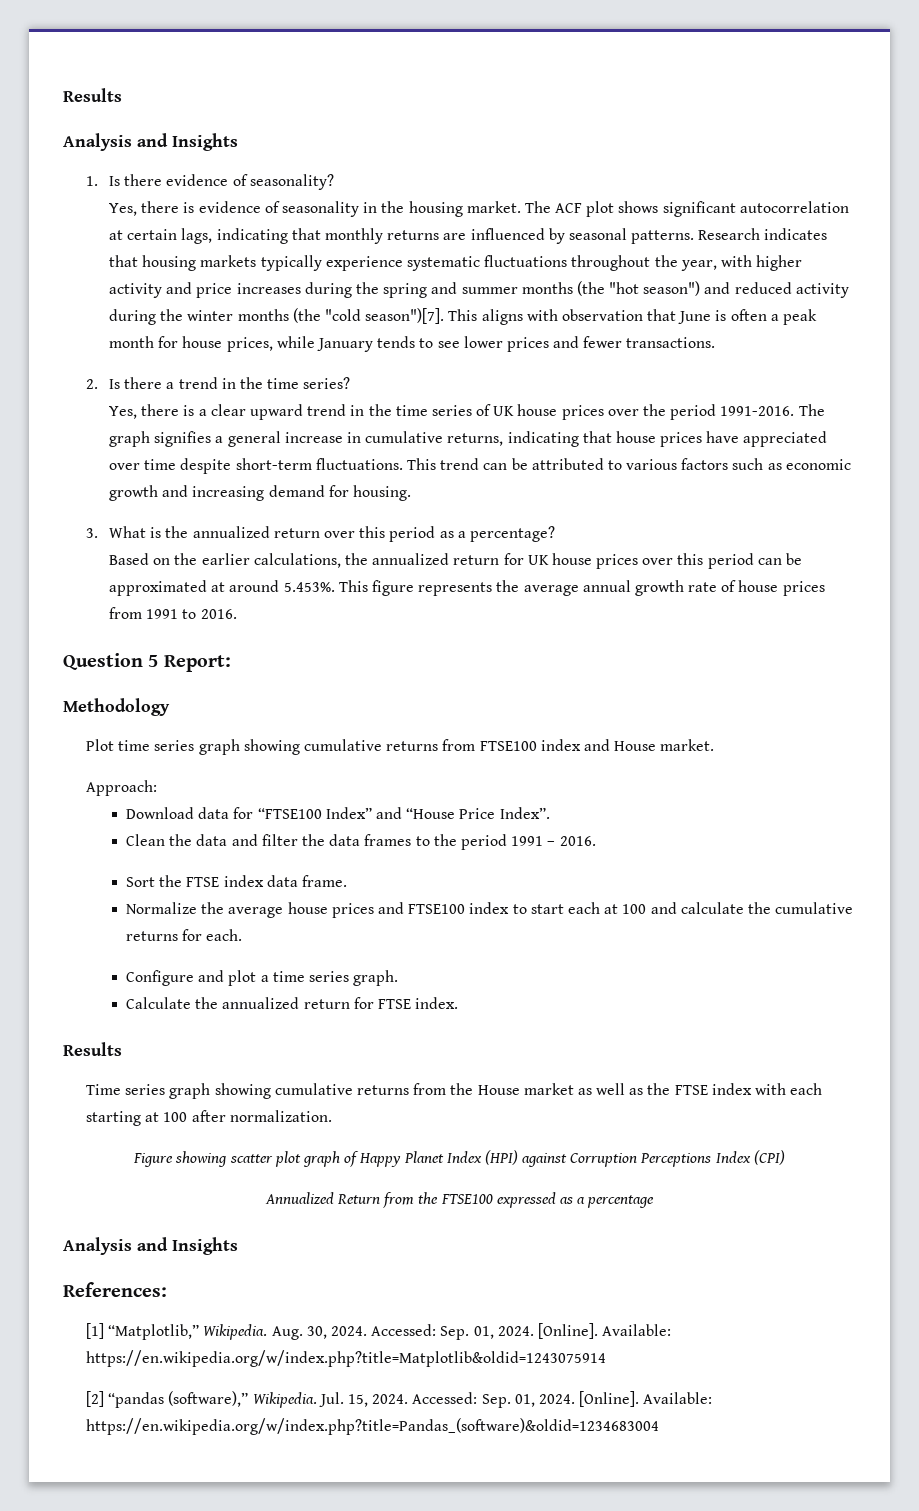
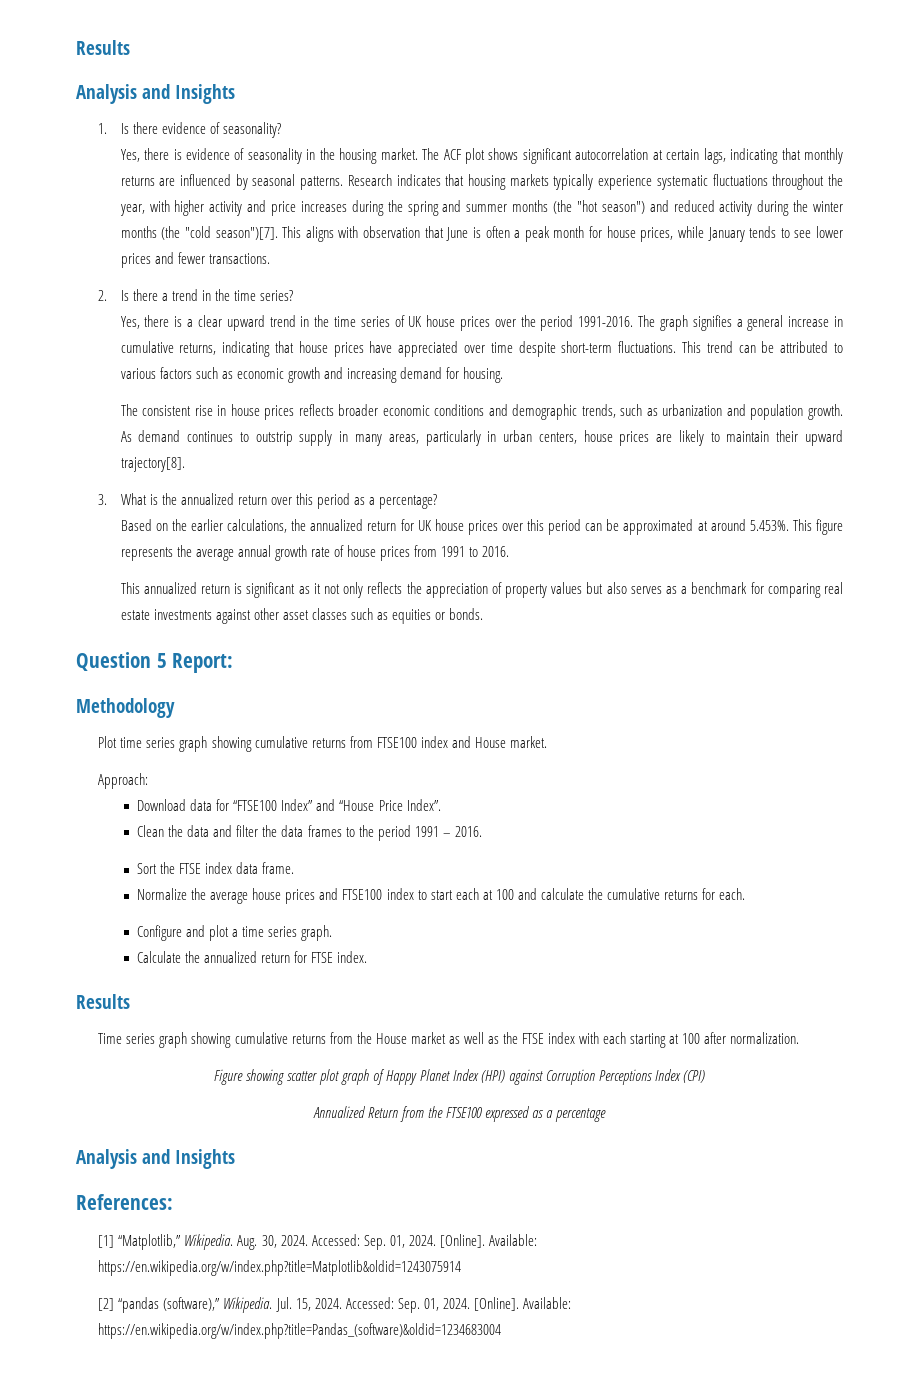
(411, 493) none -> [120,404,844,420] [120,430,844,446] [120,457,185,472] // The consistent rise in house prices reflects broader economic conditions and demographic trends, such as urbanization and population growth. As demand continues to outstrip supply in many areas, particularly in urban centers, house prices are likely to maintain their upward trajectory[8].
(237, 614) none -> [120,582,843,598] [120,608,484,624] // This annualized return is significant as it not only reflects the appreciation of property values but also serves as a benchmark for comparing real estate investments against other asset classes such as equities or bonds.

